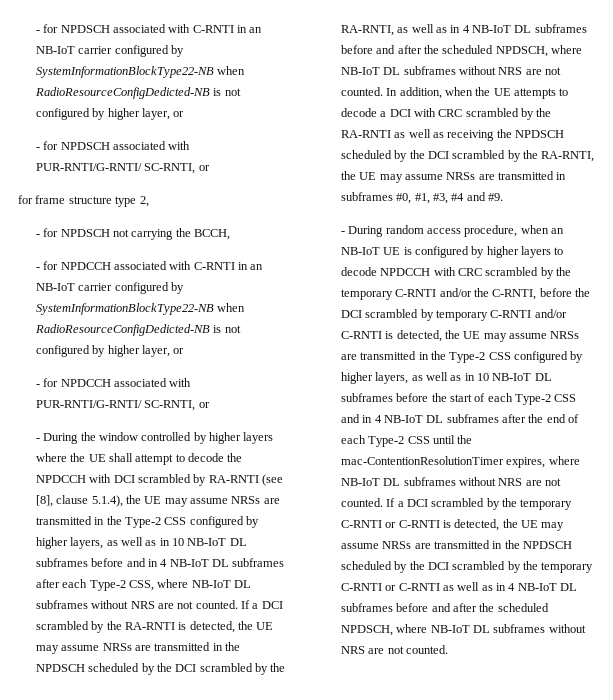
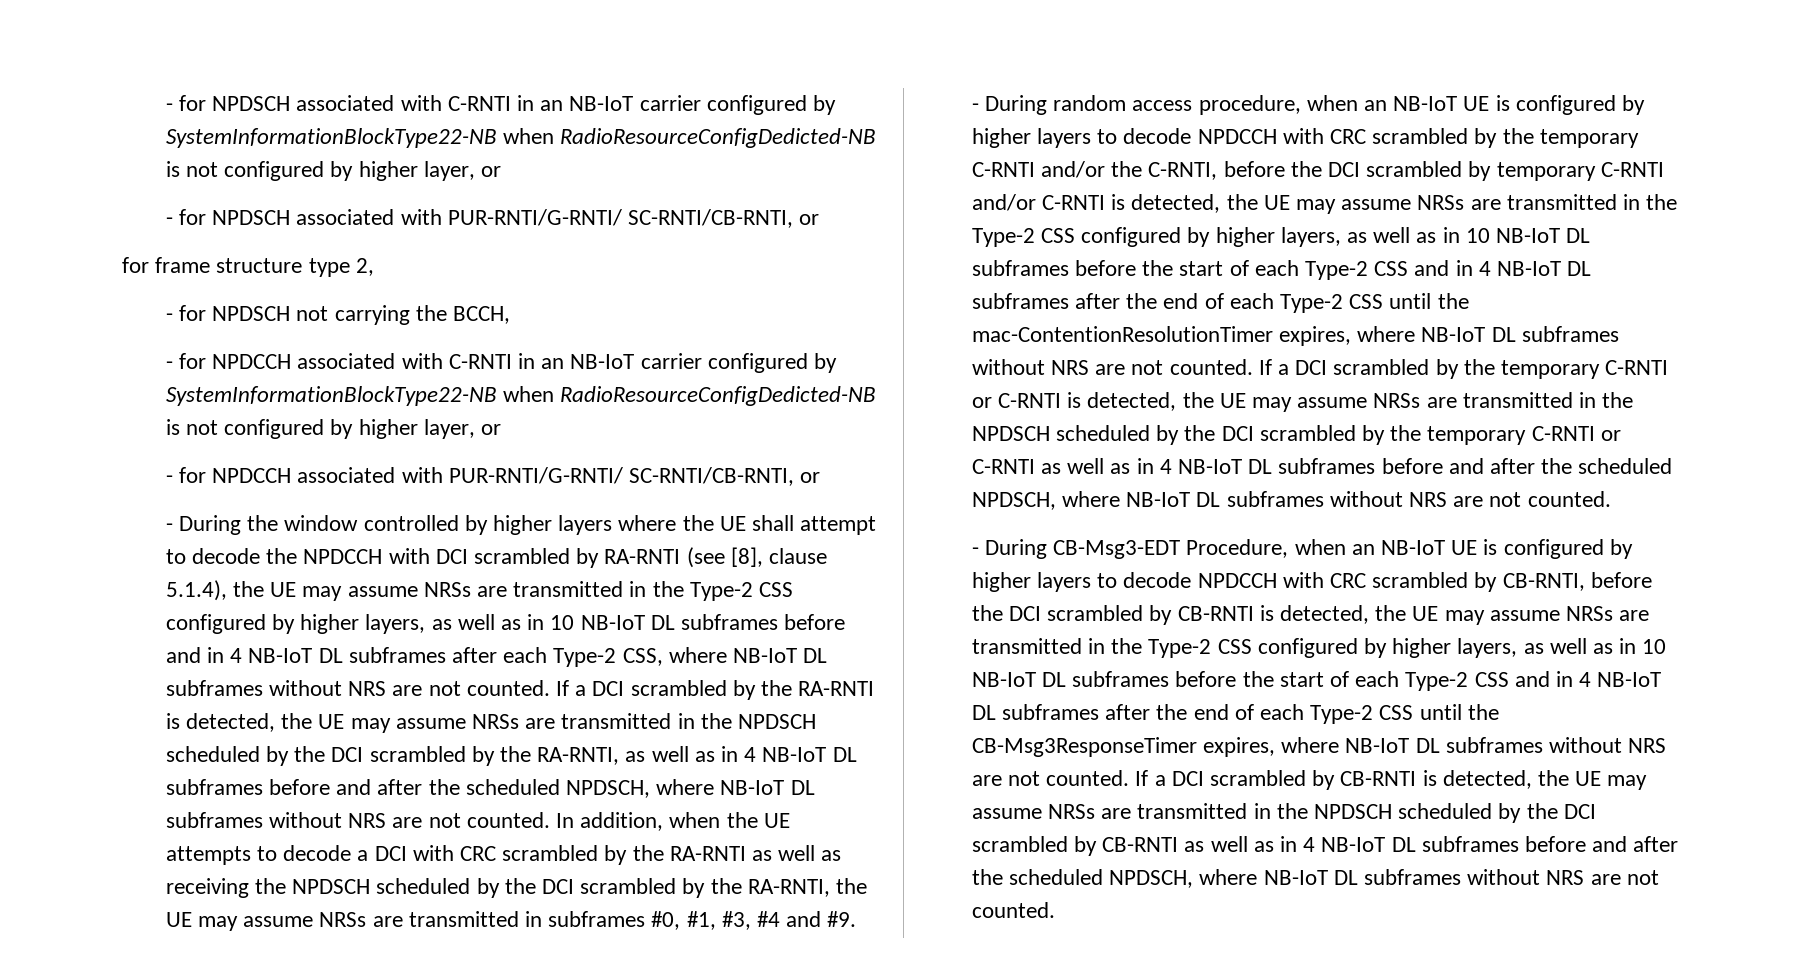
[144,163,196,174] SC-RNTI, -> [627,209,793,228] SC-RNTI/CB-RNTI,
[144,400,196,411] SC-RNTI, -> [628,467,794,486] SC-RNTI/CB-RNTI,
(448, 649) none -> [971,539,1633,559] [971,572,1652,592] [971,605,1650,625] [971,638,1667,658] [971,671,1662,691] [971,704,1499,724] [971,737,1667,757] [971,770,1648,790] [971,803,1596,823] [971,836,1679,856] [971,869,1659,888] [971,902,1055,918] // - During CB-Msg3-EDT Procedure, when an NB-IoT UE is configured by higher layers to decode NPDCCH with CRC scrambled by CB-RNTI, before the DCI scrambled by CB-RNTI is detected, the UE may assume NRSs are transmitted in the Type-2 CSS configured by higher layers, as well as in 10 NB-IoT DL subframes before the start of each Type-2 CSS and in 4 NB-IoT DL subframes after the end of each Type-2 CSS until the CB-Msg3ResponseTimer expires, where NB-IoT DL subframes without NRS are not counted. If a DCI scrambled by CB-RNTI is detected, the UE may assume NRSs are transmitted in the NPDSCH scheduled by the DCI scrambled by CB-RNTI as well as in 4 NB-IoT DL subframes before and after the scheduled NPDSCH, where NB-IoT DL subframes without NRS are not counted.

